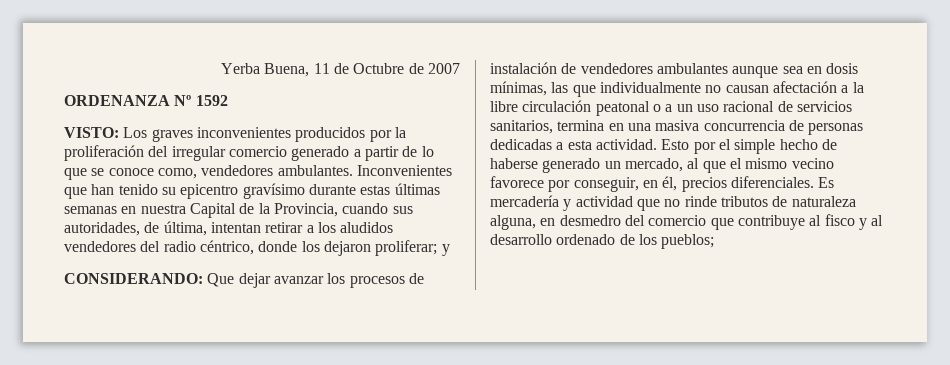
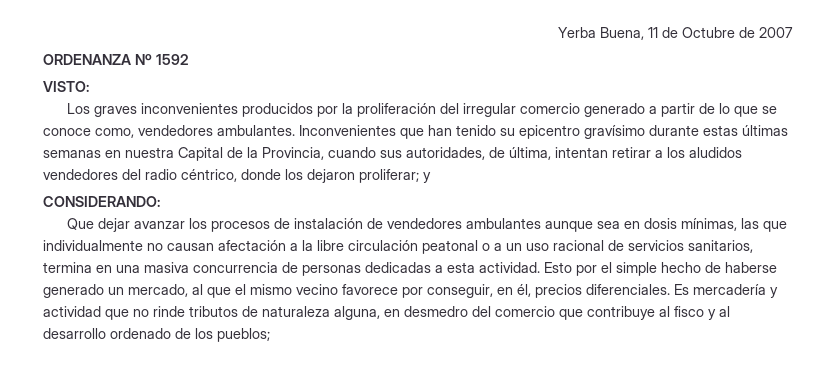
(119, 132) none -> (89, 86) //
(203, 278) none -> (160, 201) //

